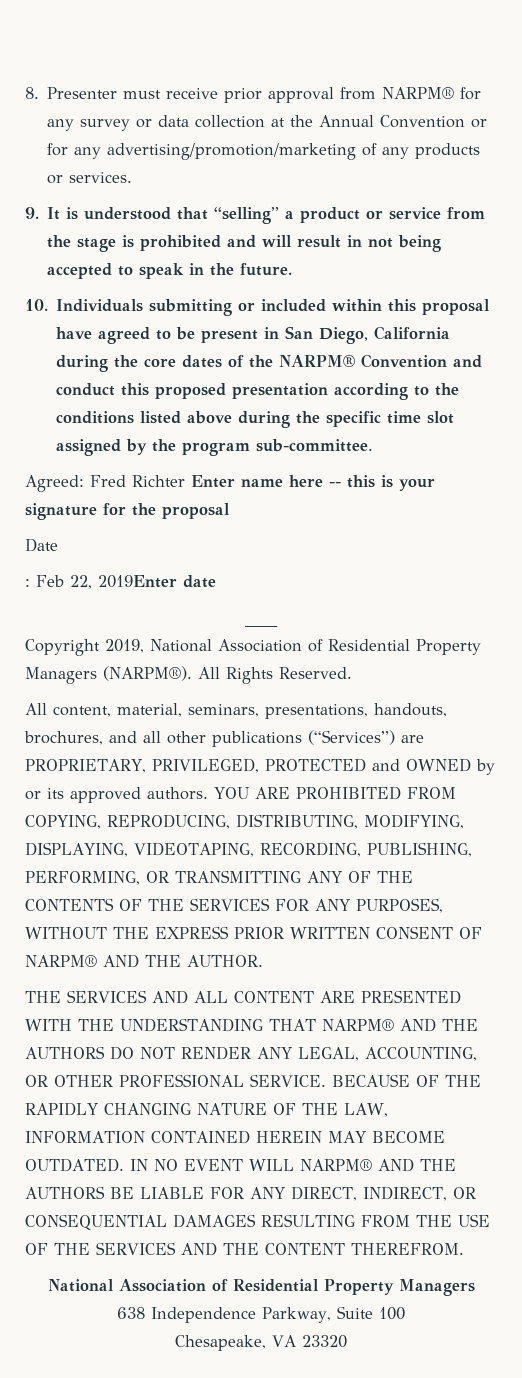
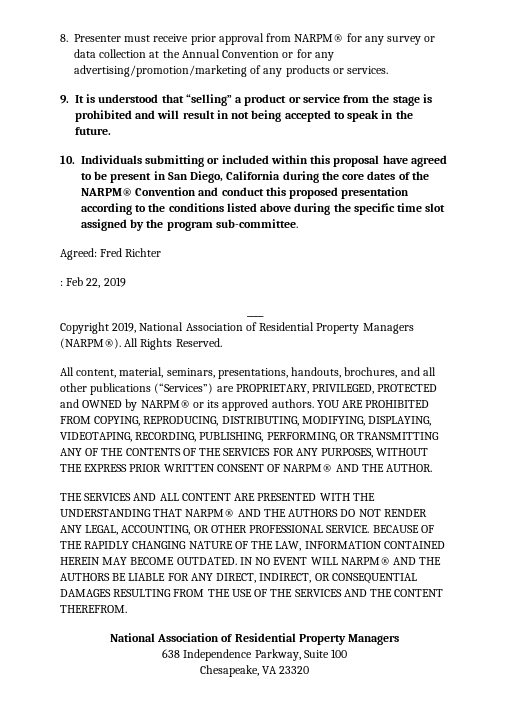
[191,475,435,491] [25,503,230,520] [25,538,58,552] Enter name here -- this is your signature for the proposal // Date -> (162, 252) none
[98,575,216,588] 2019Enter date -> [103,277,126,287] 2019
(495, 767) none -> [140,400,190,408] NARPM®

